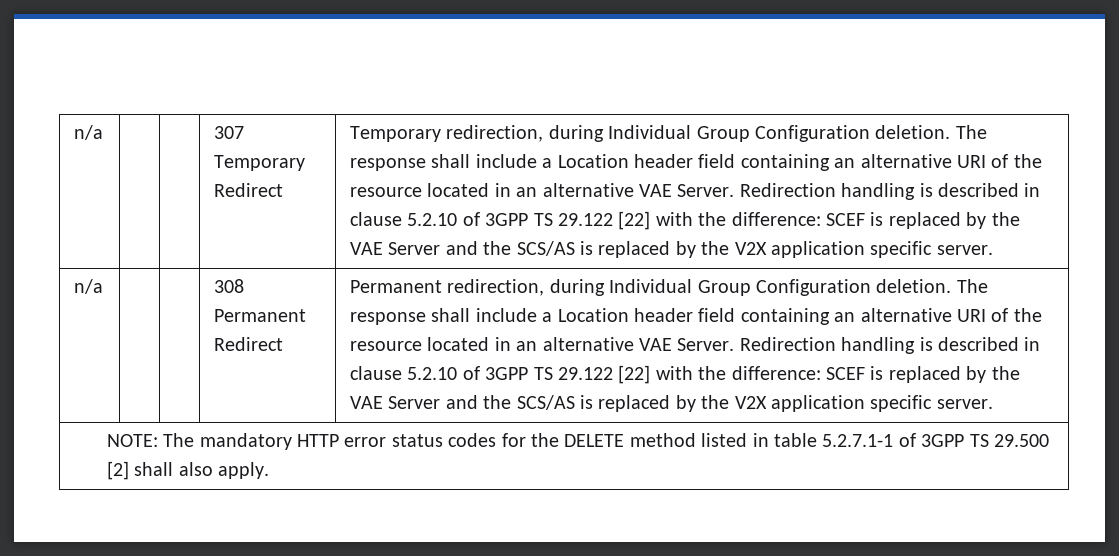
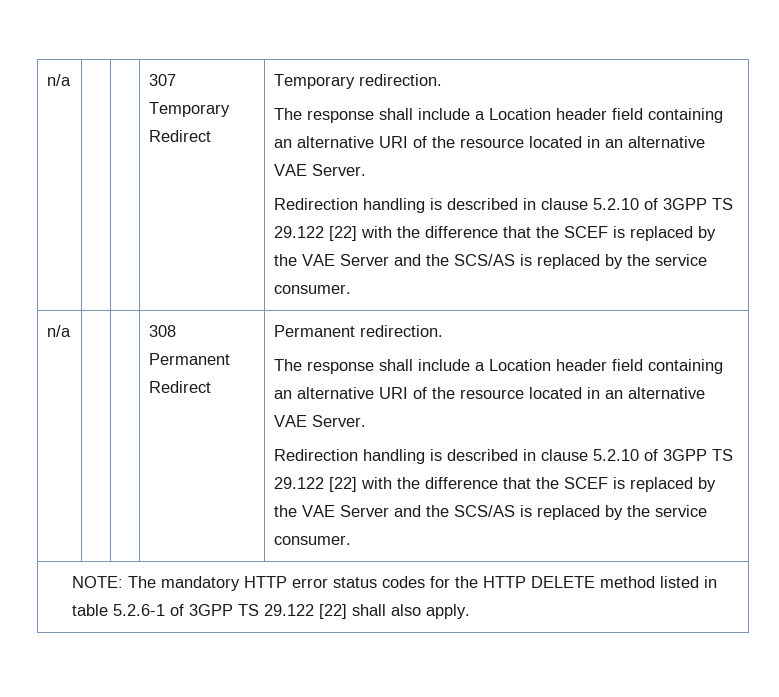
[446,125,951,142] redirection, during Individual Group Configuration deletion. -> [359,74,443,86] redirection. //
(735, 190) none -> (367, 170) //
[731,212,821,226] difference: -> [425,226,560,238] difference that the
[734,241,993,258] V2X application specific server. -> [655,254,708,266] [274,284,352,294] service consumer.
[447,279,952,296] redirection, during Individual Group Configuration deletion. -> [360,325,444,337] redirection. //
(735, 344) none -> (367, 421) //
[731,366,821,380] difference: -> [425,477,560,489] difference that the
[734,395,993,412] V2X application specific server. -> [655,505,708,517] [274,535,352,545] service consumer.
(559, 440) none -> [482,576,526,588] HTTP
[822,433,1049,447] [106,461,129,480] 5.2.7.1-1 of 3GPP TS 29.500 [2] -> [112,604,347,619] 5.2.6-1 of 3GPP TS 29.122 [22]

